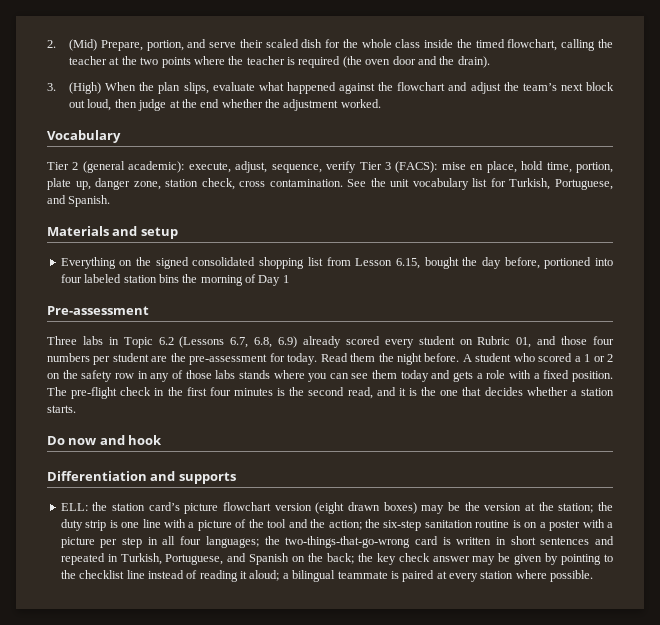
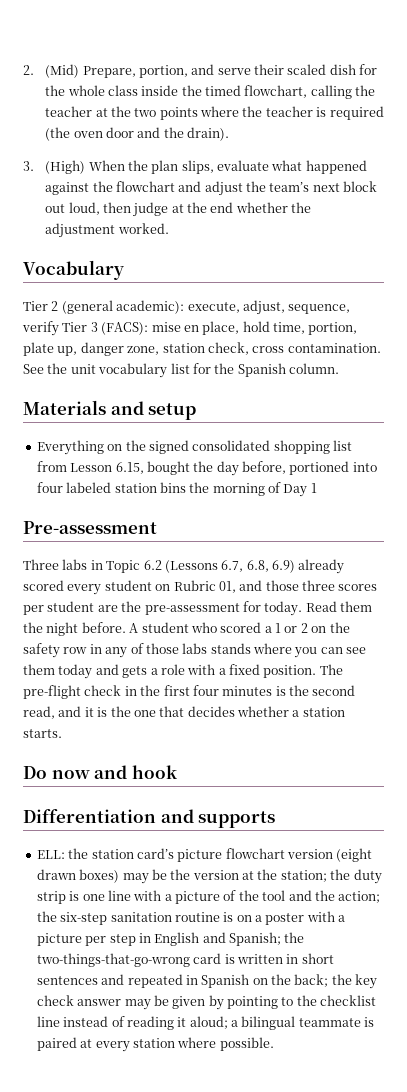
[509,178,614,190] [47,195,111,207] Turkish, Portuguese, and Spanish. -> [214,363,339,377] the Spanish column.
[593,336,615,345] [47,353,90,362] four numbers -> [302,580,378,591] three scores
[162,536,259,548] all four languages; -> [154,932,281,946] English and Spanish;
[120,553,247,565] Turkish, Portuguese, and -> (198, 980) none

